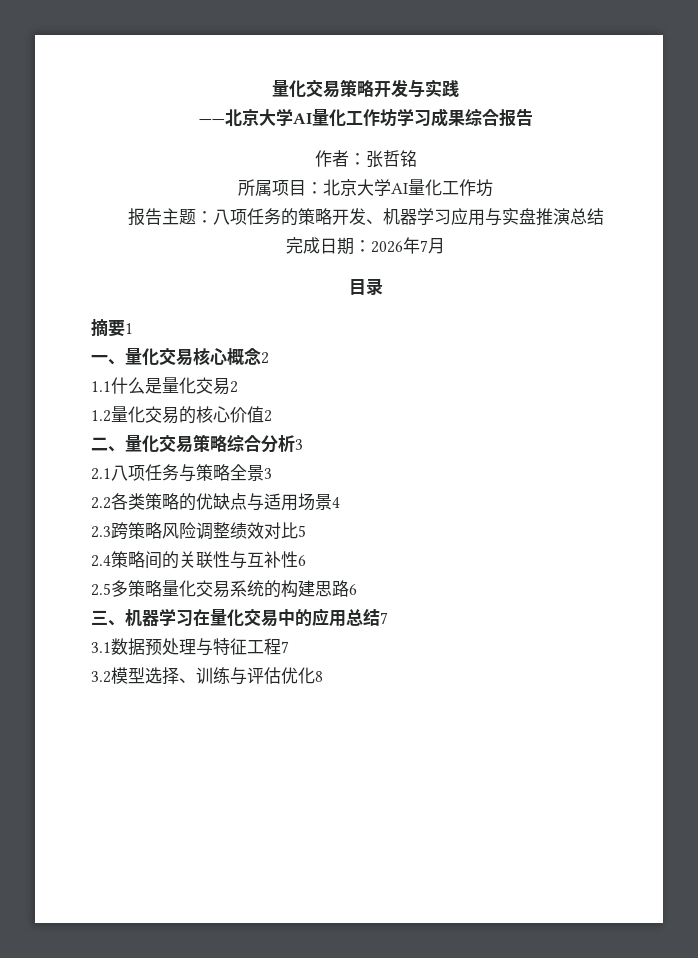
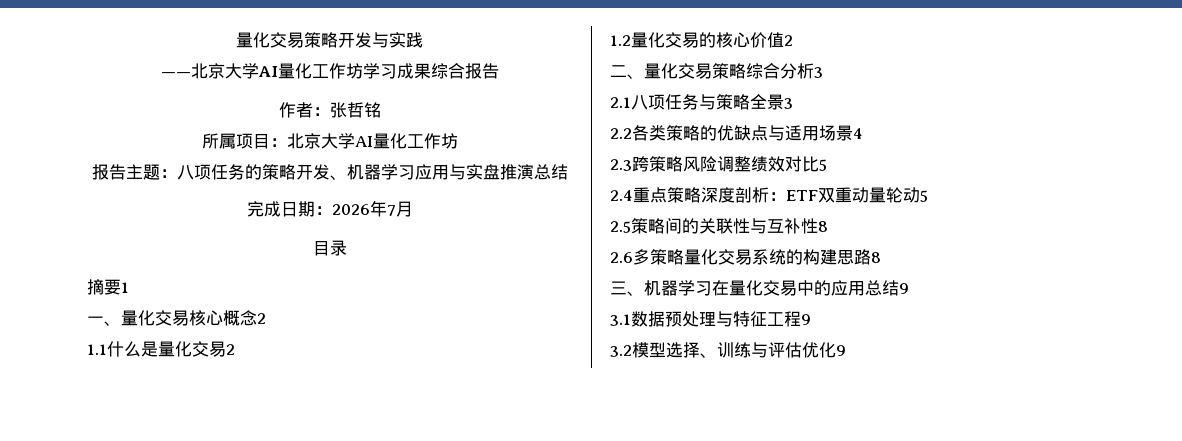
(111, 561) none -> [633,187,928,203] [610,221,631,233] 重点策略深度剖析：ETF双重动量轮动5 // 2.5
[298,555,306,566] [91,583,111,596] 6 // 2.5 -> [818,221,828,232] [610,252,633,263] 8 // 2.6
[349,584,357,595] 6 -> [871,252,881,263] 8
[380,612,388,624] 7 -> [899,283,909,294] 9
[281,641,289,653] 7 -> [801,314,811,325] 9
[315,671,323,682] 8 -> [836,345,846,356] 9

